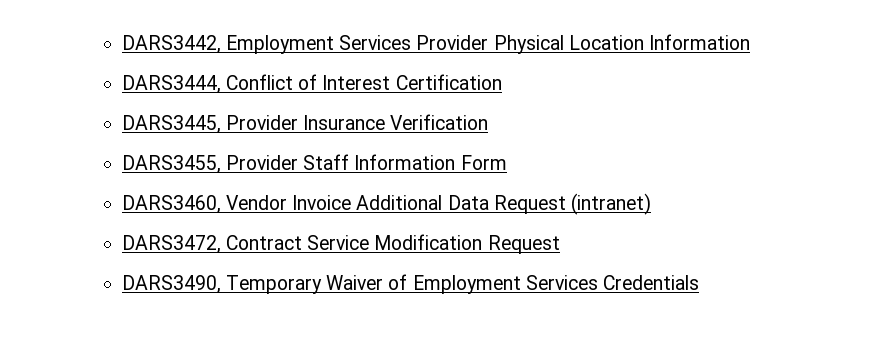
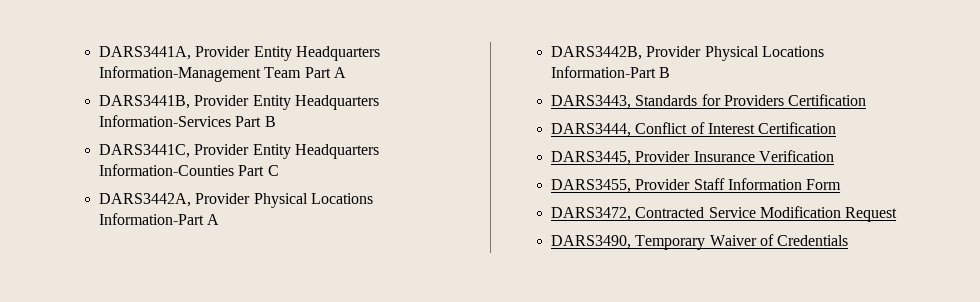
[121,34,751,54] DARS3442, Employment Services Provider Physical Location Information -> [98,46,380,61] [98,66,346,82] [98,95,379,110] [98,115,276,127] [98,144,379,159] [98,164,279,176] [98,193,373,208] [98,213,220,225] [550,46,824,61] [550,66,671,78] [550,94,867,109] DARS3441A, Provider Entity Headquarters Information-Management Team Part A // DARS3441B, Provider Entity Headquarters Information-Services Part B // DARS3441C, Provider Entity Headquarters Information-Counties Part C // DARS3442A, Provider Physical Locations Information-Part A // DARS3442B, Provider Physical Locations Information-Part B // DARS3443, Standards for Providers Certification
[121,193,652,215] // DARS3460, Vendor Invoice Additional Data Request (intranet) -> (842, 184) none
[225,235,302,250] Contract -> [635,207,705,218] Contracted
[412,275,598,294] Employment Services -> (774, 240) none

